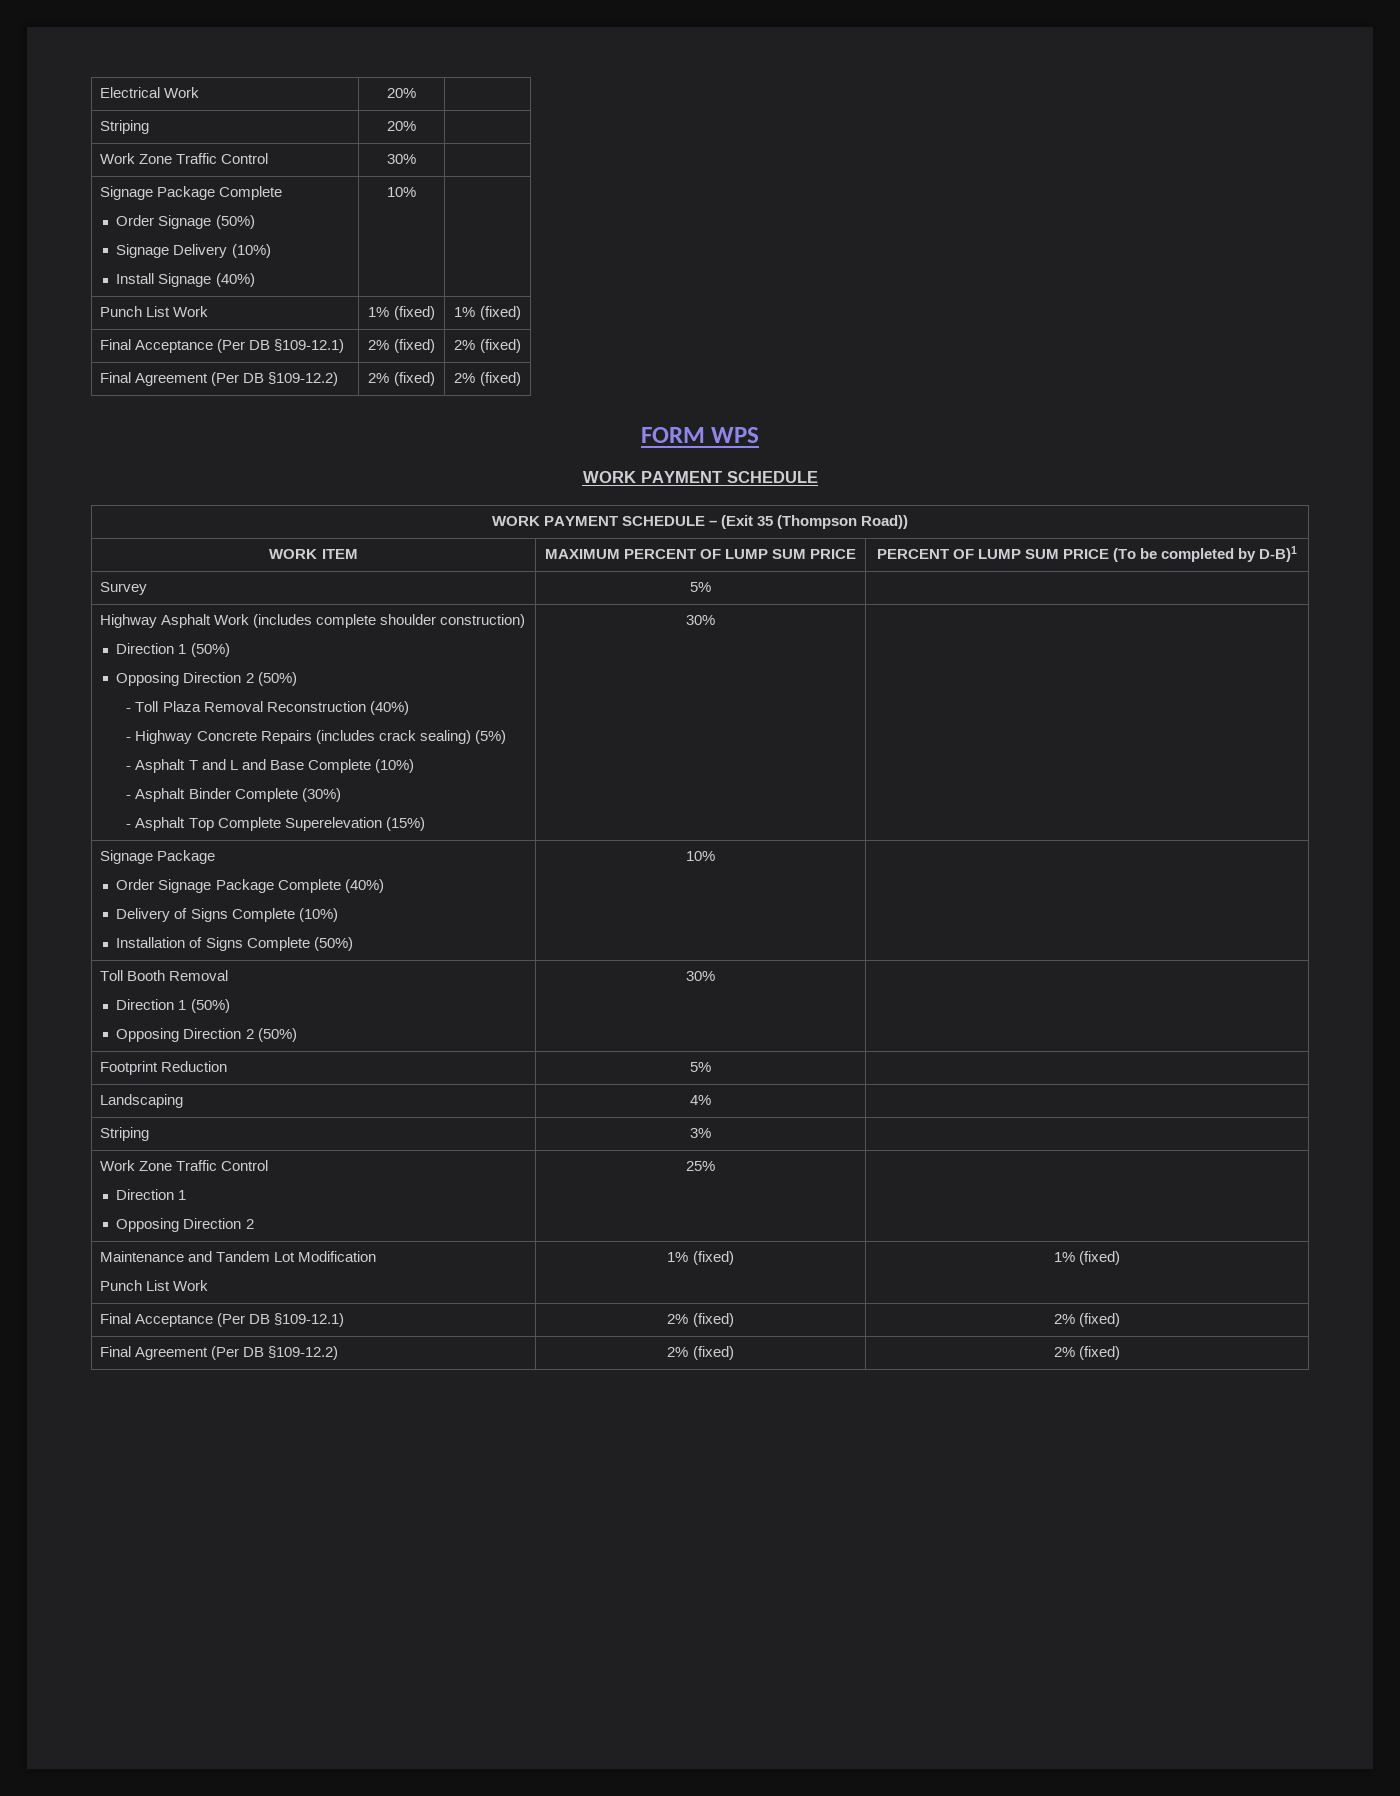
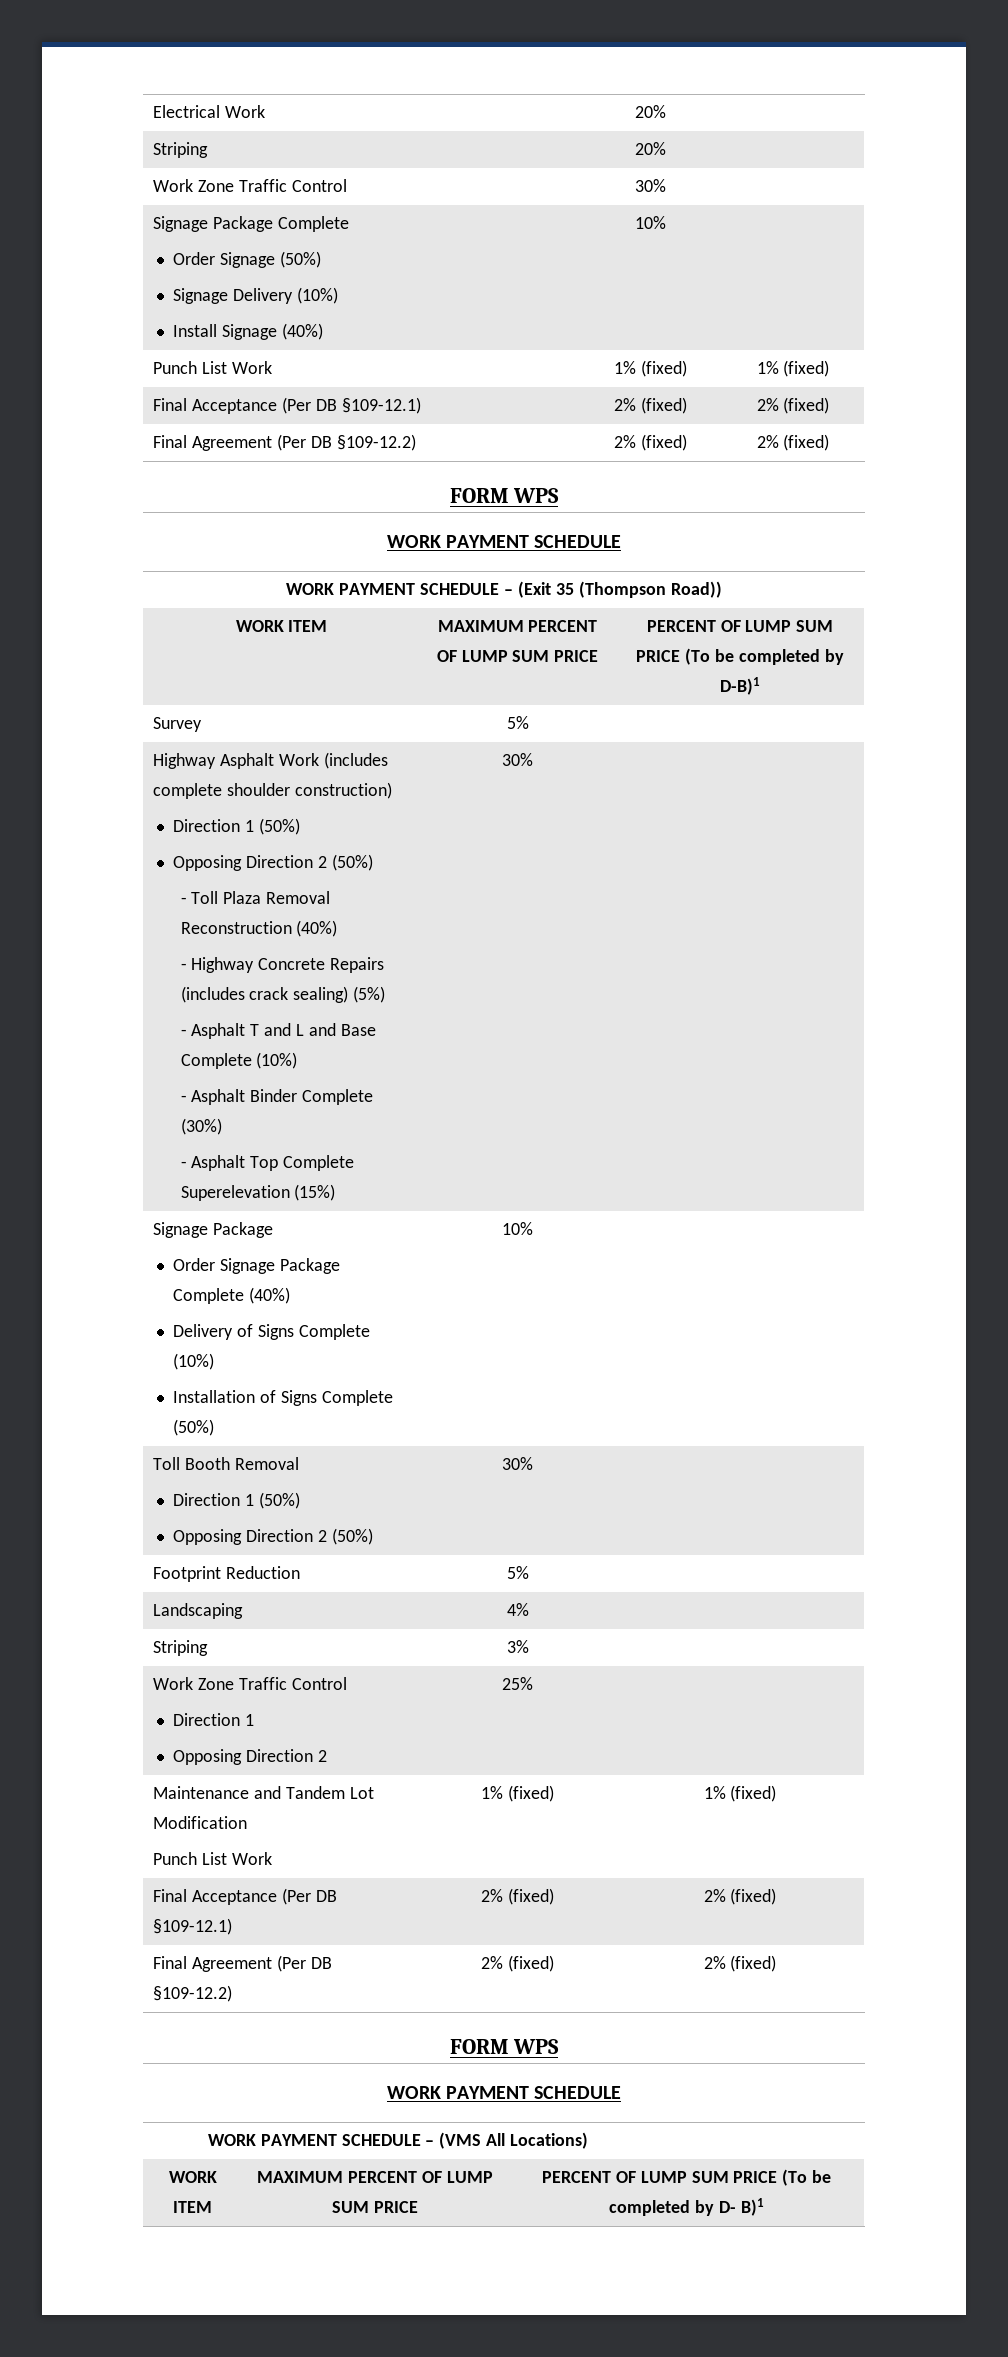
(1121, 1353) none -> [449,2039,560,2054] [386,2086,622,2099] [207,2132,589,2149] [168,2171,217,2183] [173,2201,212,2213] [257,2171,493,2183] [332,2201,418,2213] [541,2169,832,2186] [609,2198,764,2216] // FORM WPS // WORK PAYMENT SCHEDULE // WORK PAYMENT SCHEDULE – (VMS All Locations) // WORK ITEM | MAXIMUM PERCENT OF LUMP SUM PRICE | PERCENT OF LUMP SUM PRICE (To be completed by D- B)1

